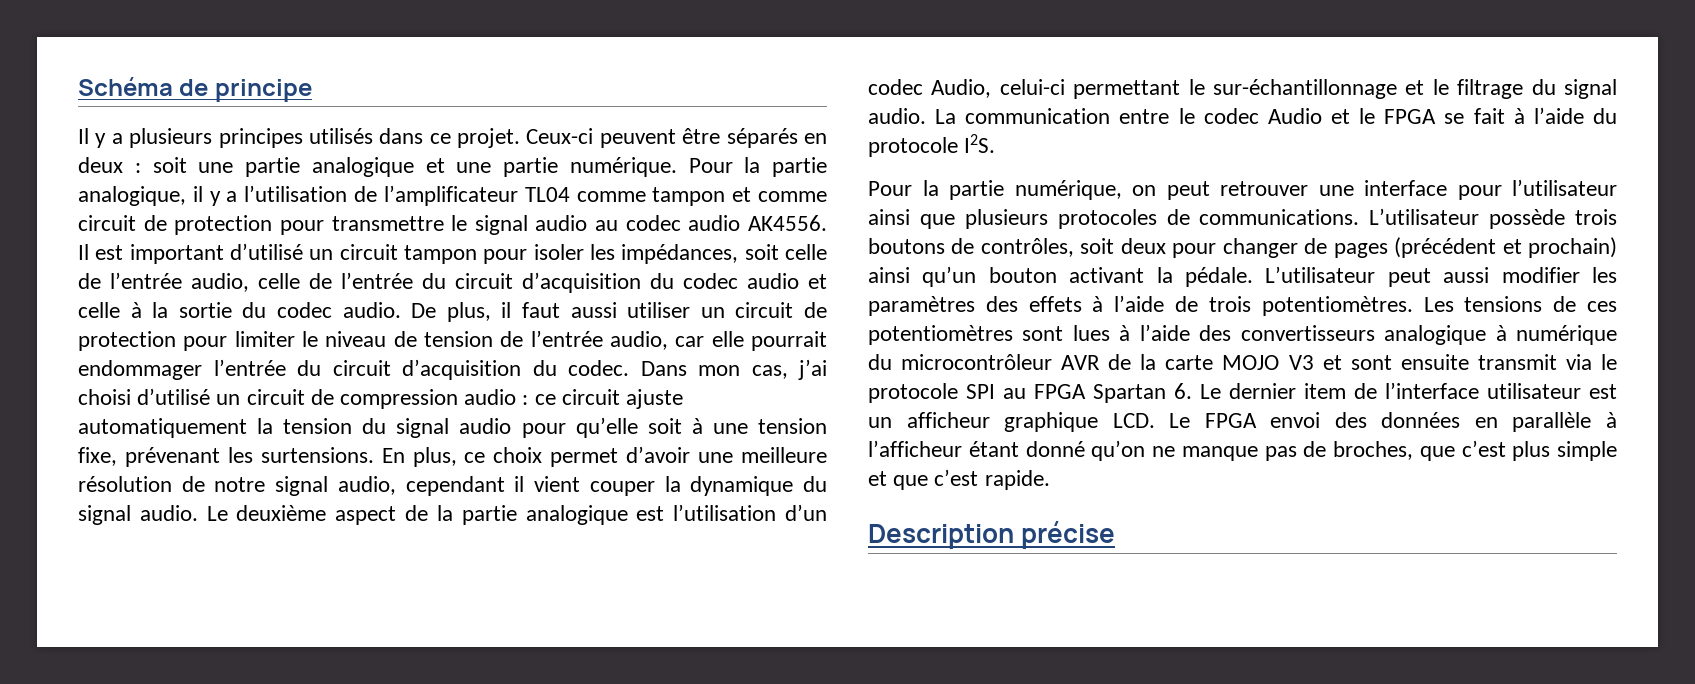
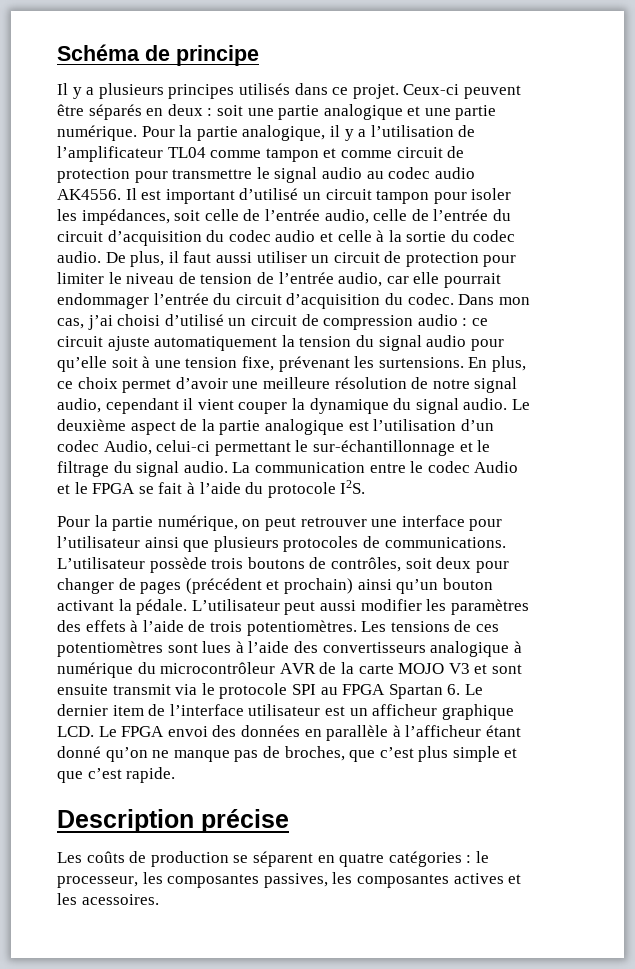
(1116, 535) none -> [57,851,489,867] [57,872,522,888] [57,893,159,905] // Les coûts de production se séparent en quatre catégories : le processeur, les composantes passives, les composantes actives et les acessoires.

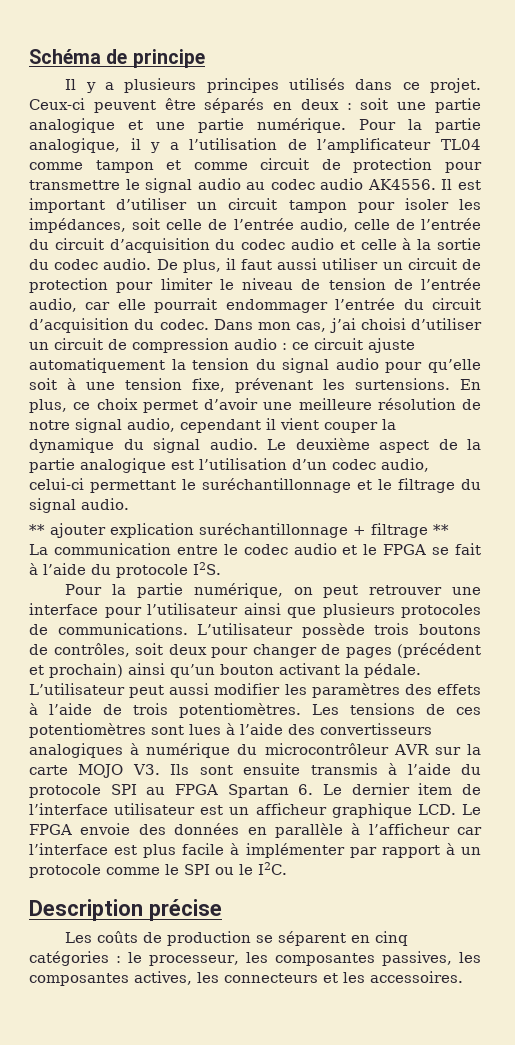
[239,188,299,200] d’utilisé -> [116,198,188,210] d’utiliser
[164,314,224,326] d’utilisé -> [411,318,482,330] d’utiliser
[103,440,152,455] Audio, -> [381,458,429,472] audio,
[312,440,455,456] sur-échantillonnage -> [202,478,351,493] suréchantillonnage
(228, 467) none -> [29,523,449,538] // ** ajouter explication suréchantillonnage + filtrage ** //
[474,461,519,473] Audio -> [293,543,337,555] audio
[430,641,510,657] analogique -> [29,743,123,758] analogiques
[319,662,337,674] de -> [434,747,461,755] sur
[448,663,522,674] [57,683,215,695] V3 et sont ensuite transmit via le -> [132,763,482,775] V3. Ils sont ensuite transmis à l’aide du
[167,726,208,737] envoi -> [80,823,131,835] envoie
[485,725,521,737] [57,746,518,762] [57,767,176,783] étant donné qu’on ne manque pas de broches, que c’est plus simple et que c’est rapide. -> [457,827,482,835] [29,843,481,858] [29,862,287,878] car l’interface est plus facile à implémenter par rapport à un protocole comme le SPI ou le I2C.
[339,853,385,867] quatre -> [375,931,409,946] cinq
[453,873,504,884] actives -> [134,971,318,985] actives, les connecteurs
[81,894,159,905] acessoires. -> [370,971,463,983] accessoires.

